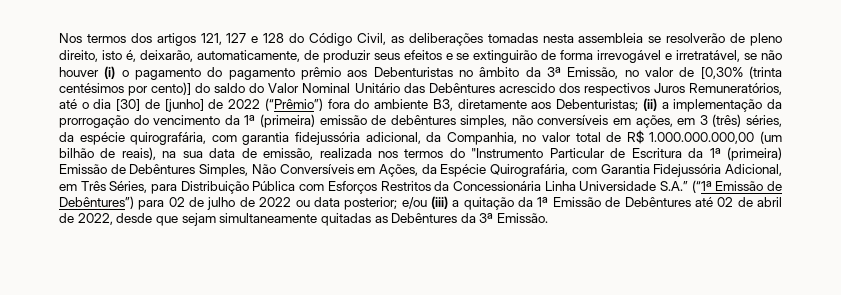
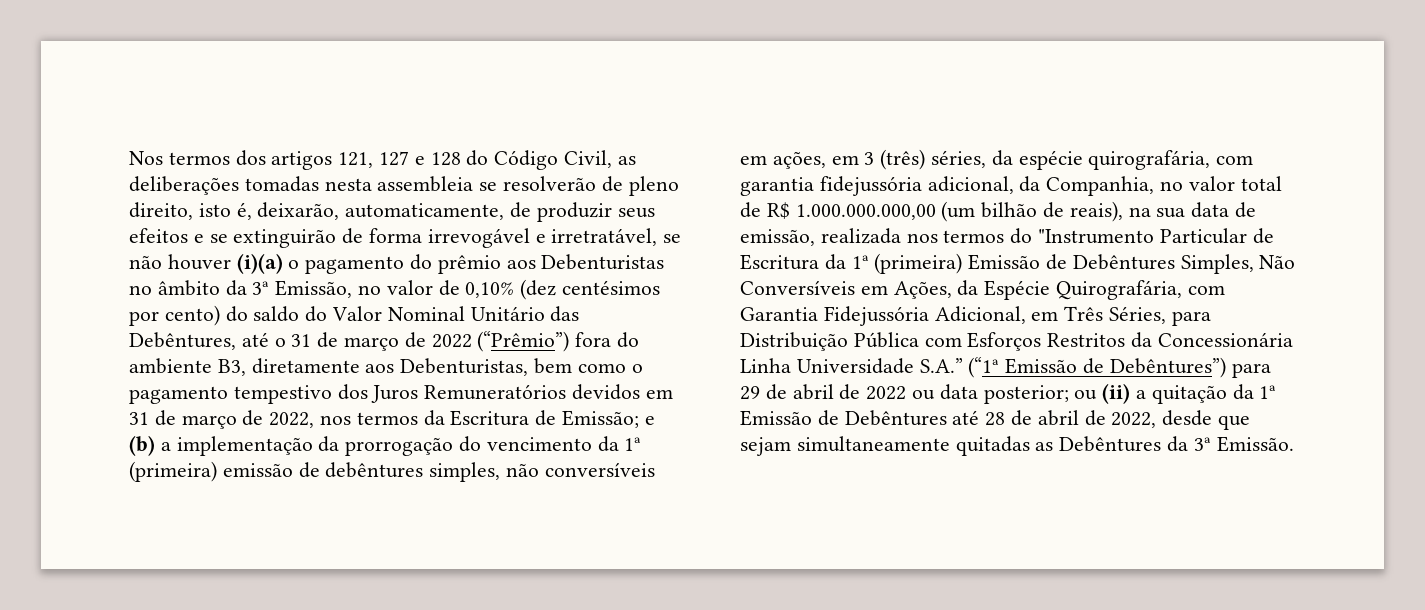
[104,66,116,79] (i) -> [236,253,283,274] (i)(a)
[228,68,295,80] pagamento -> (433, 262) none
[700,66,783,79] [0,30% (trinta -> [465,279,557,300] 0,10% (dez
[151,82,192,95] cento)] -> [164,305,220,326] cento)
[428,83,783,96] [59,99,204,112] Debêntures acrescido dos respectivos Juros Remuneratórios, até o dia [30] de [junho] -> [129,332,400,351] Debêntures, até o 31 de março
[556,98,657,111] Debenturistas; (ii) -> [400,358,643,376] [129,384,673,404] [129,410,655,429] [129,435,155,456] Debenturistas, bem como o pagamento tempestivo dos Juros Remuneratórios devidos em 31 de março de 2022, nos termos da Escritura de Emissão; e (b)
[168,197,236,210] 02 de julho -> [740,384,834,400] 29 de abril
[401,196,449,209] e/ou (iii) -> [1074,383,1131,404] ou (ii)
[717,197,734,207] 02 -> [985,412,1006,426] 28

